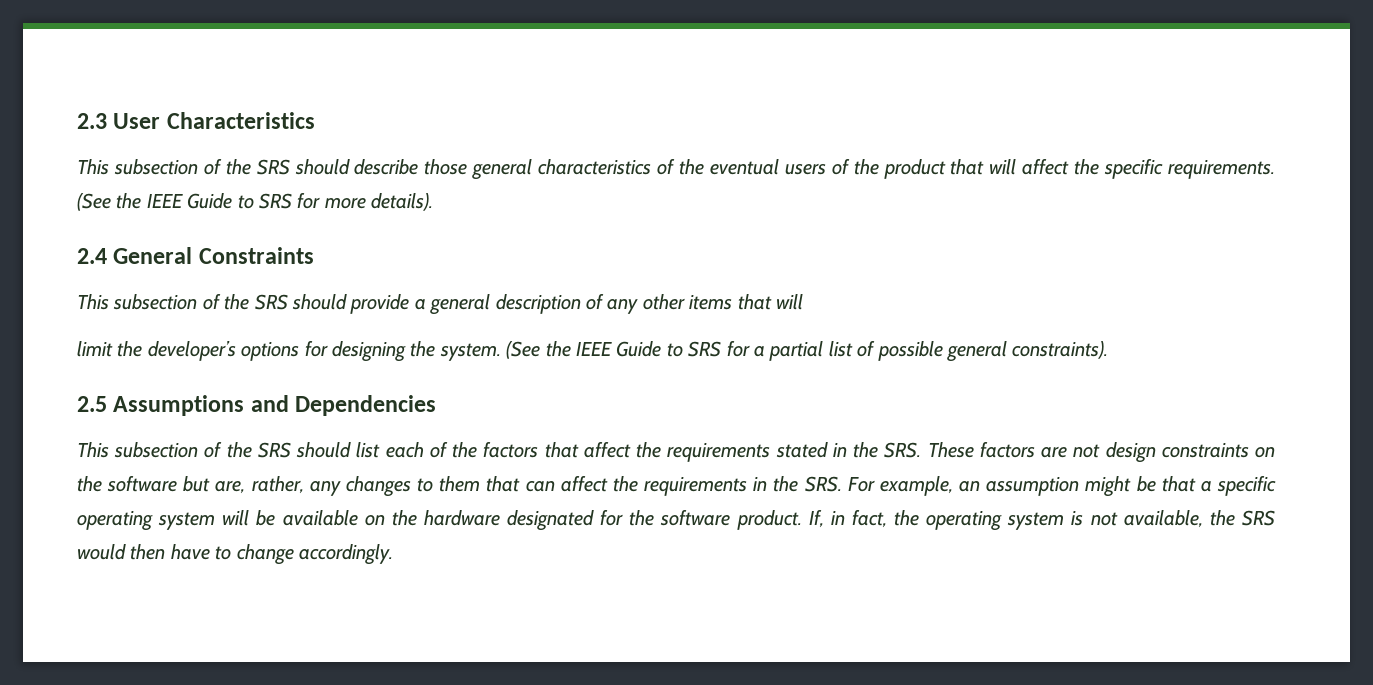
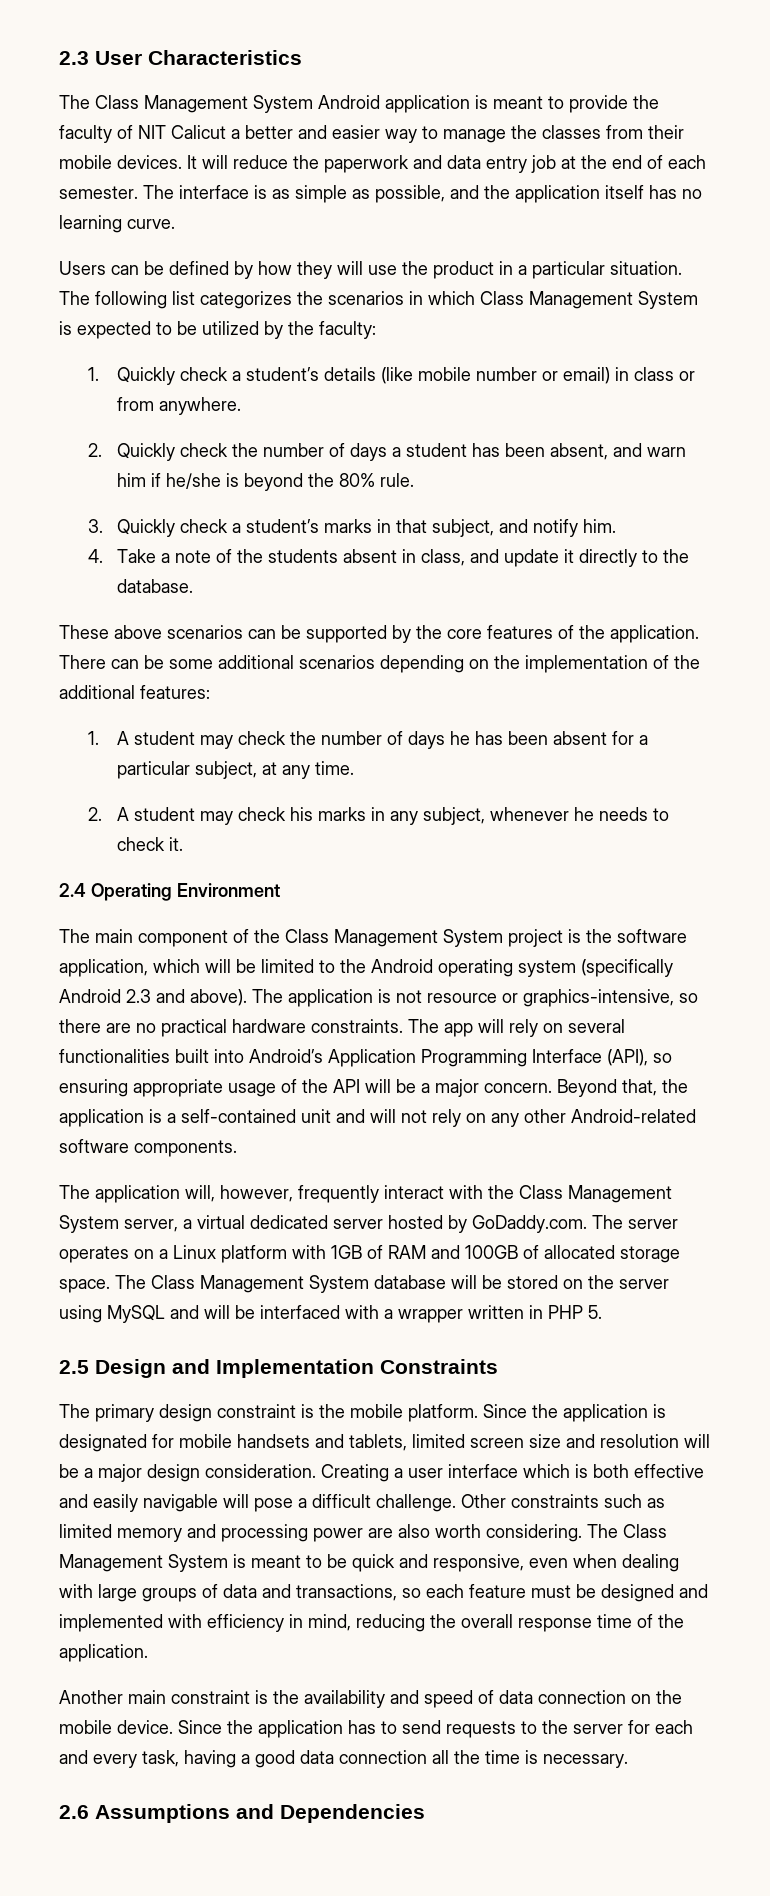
[77,159,1275,180] [77,193,434,211] [77,247,314,264] [77,294,803,315] [77,341,1109,362] [77,395,437,416] [77,442,1276,463] [77,476,1276,497] [77,510,1276,531] [77,544,393,565] This subsection of the SRS should describe those general characteristics of the eventual users of the product that will affect the specific requirements. (See the IEEE Guide to SRS for more details). // 2.4 General Constraints // This subsection of the SRS should provide a general description of any other items that will // limit the developer’s options for designing the system. (See the IEEE Guide to SRS for a partial list of possible general constraints). // 2.5 Assumptions and Dependencies // This subsection of the SRS should list each of the factors that affect the requirements stated in the SRS. These factors are not design constraints on the software but are, rather, any changes to them that can affect the requirements in the SRS. For example, an assumption might be that a specific operating system will be available on the hardware designated for the software product. If, in fact, the operating system is not available, the SRS would then have to change accordingly. -> [59,95,659,113] [59,125,684,143] [59,155,706,173] [59,185,702,203] [59,215,175,233] [59,261,682,279] [59,291,698,309] [59,321,376,339] [87,367,695,385] [116,397,241,415] [87,443,686,461] [116,473,414,491] [87,519,616,537] [87,549,689,567] [116,579,193,593] [59,625,699,643] [59,655,700,673] [59,685,210,699] [87,731,648,749] [116,761,354,779] [87,807,669,825] [116,837,183,851] [59,883,280,901] [59,929,687,947] [59,959,673,977] [59,989,698,1007] [59,1019,625,1037] [59,1049,672,1067] [59,1079,688,1097] [59,1109,696,1127] [59,1139,237,1157] [59,1185,672,1203] [59,1215,678,1233] [59,1245,680,1263] [59,1275,669,1293] [59,1305,602,1323] [59,1359,498,1378] [59,1404,666,1422] [59,1434,710,1452] [59,1464,704,1482] [59,1494,665,1512] [59,1524,667,1542] [59,1554,679,1572] [59,1584,708,1602] [59,1614,684,1632] [59,1644,148,1662] [59,1690,682,1708] [59,1720,693,1738] [59,1750,628,1768] [59,1804,425,1823] The Class Management System Android application is meant to provide the faculty of NIT Calicut a better and easier way to manage the classes from their mobile devices. It will reduce the paperwork and data entry job at the end of each semester. The interface is as simple as possible, and the application itself has no learning curve. // Users can be defined by how they will use the product in a particular situation. The following list categorizes the scenarios in which Class Management System is expected to be utilized by the faculty: // 1. Quickly check a student’s details (like mobile number or email) in class or from anywhere. // 2. Quickly check the number of days a student has been absent, and warn him if he/she is beyond the 80% rule. // 3. Quickly check a student’s marks in that subject, and notify him. // 4. Take a note of the students absent in class, and update it directly to the database. // These above scenarios can be supported by the core features of the application. There can be some additional scenarios depending on the implementation of the additional features: // 1. A student may check the number of days he has been absent for a particular subject, at any time. // 2. A student may check his marks in any subject, whenever he needs to check it. // 2.4 Operating Environment // The main component of the Class Management System project is the software application, which will be limited to the Android operating system (specifically Android 2.3 and above). The application is not resource or graphics-intensive, so there are no practical hardware constraints. The app will rely on several functionalities built into Android’s Application Programming Interface (API), so ensuring appropriate usage of the API will be a major concern. Beyond that, the application is a self-contained unit and will not rely on any other Android-related software components. // The application will, however, frequently interact with the Class Management System server, a virtual dedicated server hosted by GoDaddy.com. The server operates on a Linux platform with 1GB of RAM and 100GB of allocated storage space. The Class Management System database will be stored on the server using MySQL and will be interfaced with a wrapper written in PHP 5. // 2.5 Design and Implementation Constraints // The primary design constraint is the mobile platform. Since the application is designated for mobile handsets and tablets, limited screen size and resolution will be a major design consideration. Creating a user interface which is both effective and easily navigable will pose a difficult challenge. Other constraints such as limited memory and processing power are also worth considering. The Class Management System is meant to be quick and responsive, even when dealing with large groups of data and transactions, so each feature must be designed and implemented with efficiency in mind, reducing the overall response time of the application. // Another main constraint is the availability and speed of data connection on the mobile device. Since the application has to send requests to the server for each and every task, having a good data connection all the time is necessary. // 2.6 Assumptions and Dependencies

